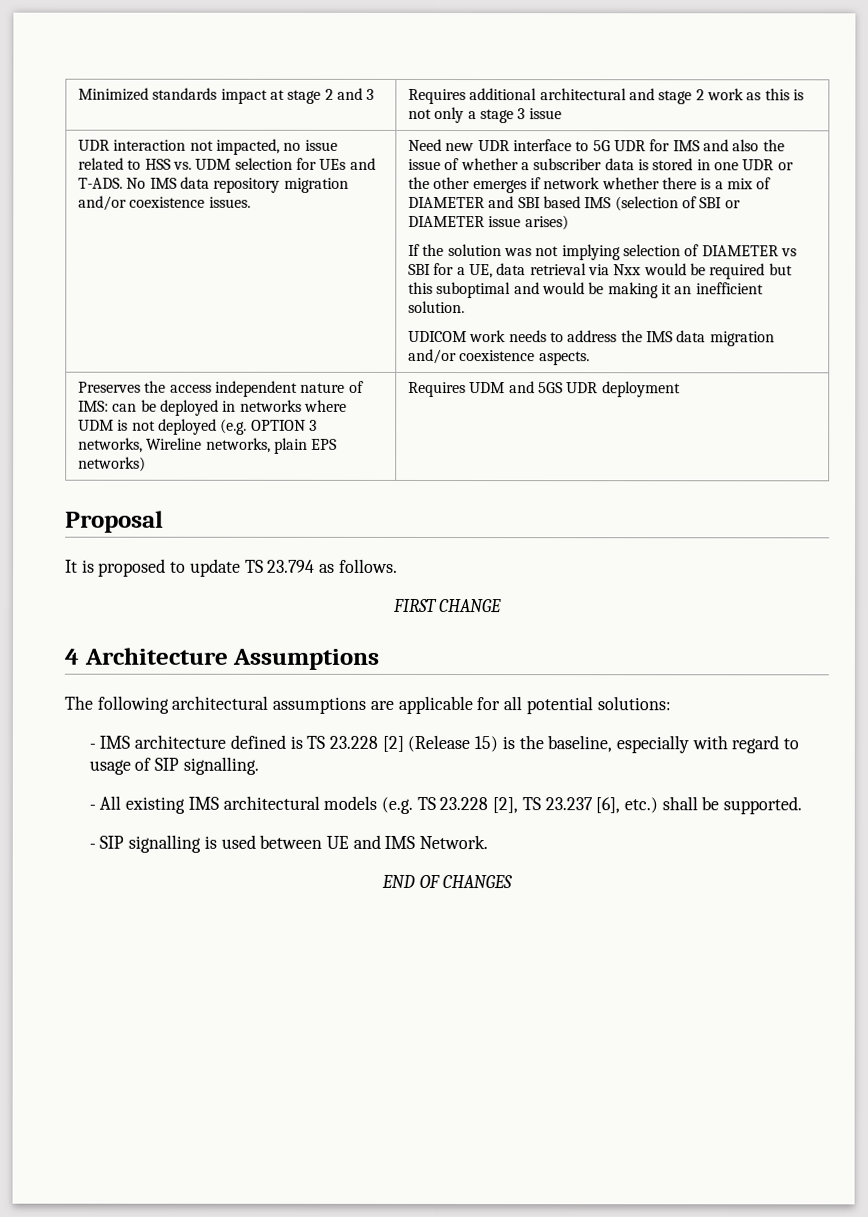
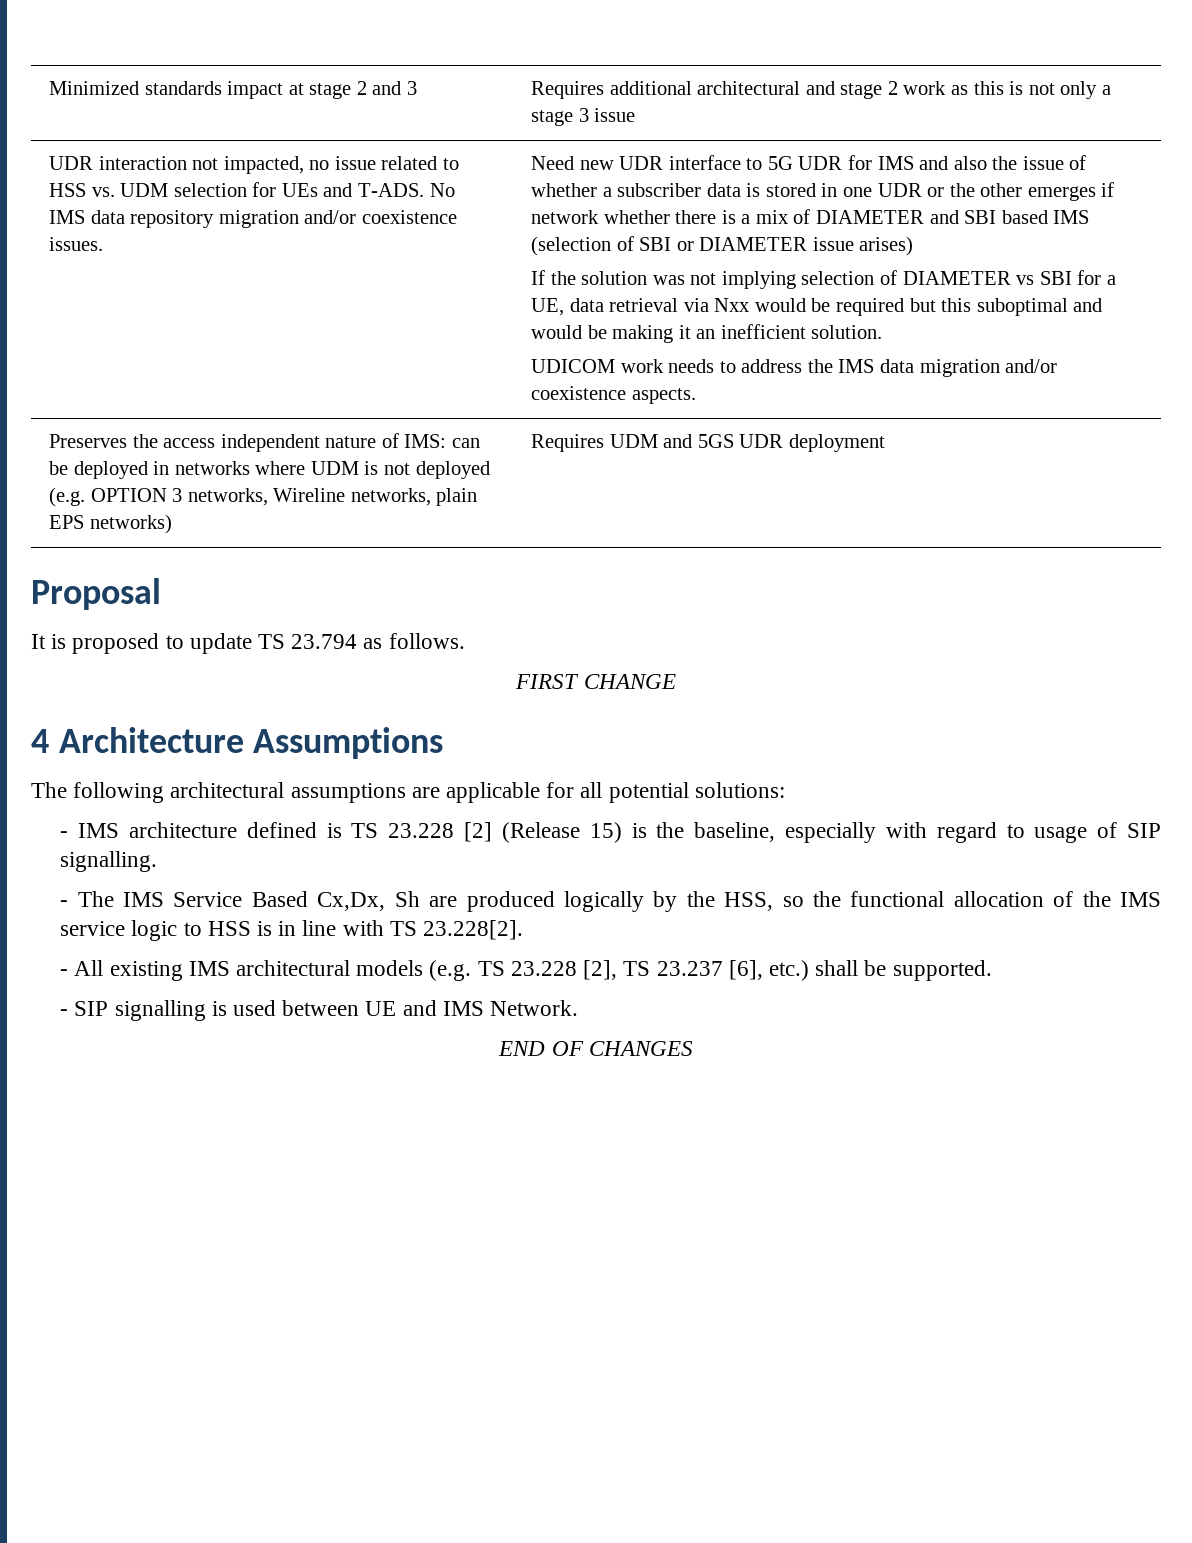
(259, 765) none -> [60,891,1161,912] [60,920,524,941] // - The IMS Service Based Cx,Dx, Sh are produced logically by the HSS, so the functional allocation of the IMS service logic to HSS is in line with TS 23.228[2].

